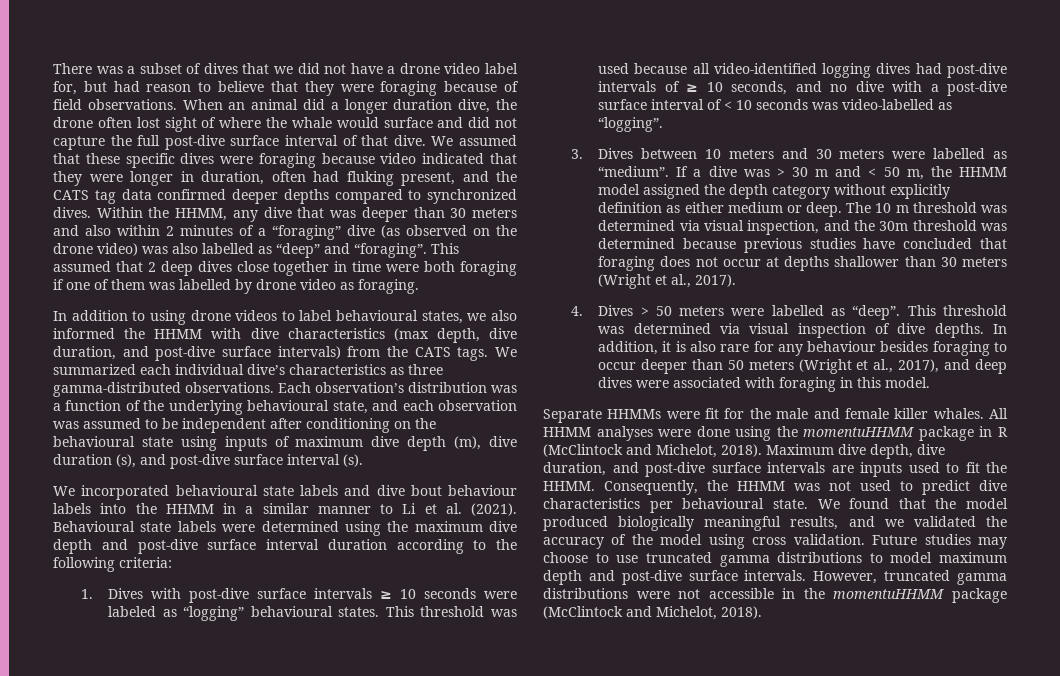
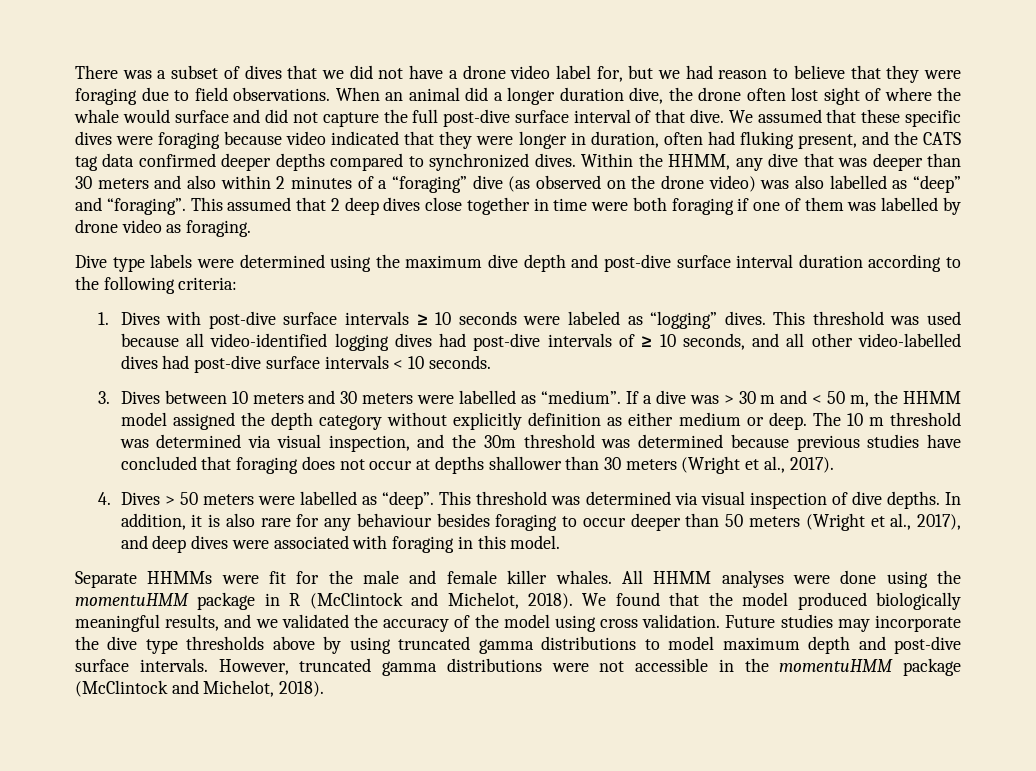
(107, 86) none -> [658,70,681,79] we
[444,81,519,92] because of -> [141,87,189,101] due to
[53,310,517,325] [53,328,517,343] [53,346,517,361] [53,364,443,375] [53,382,517,397] [53,400,517,415] [53,418,436,433] [53,436,518,451] [53,454,363,469] [53,485,517,500] [53,503,517,516] [53,521,172,532] In addition to using drone videos to label behavioural states, we also informed the HHMM with dive characteristics (max depth, dive duration, and post-dive surface intervals) from the CATS tags. We summarized each individual dive’s characteristics as three gamma-distributed observations. Each observation’s distribution was a function of the underlying behavioural state, and each observation was assumed to be independent after conditioning on the behavioural state using inputs of maximum dive depth (m), dive duration (s), and post-dive surface interval (s). // We incorporated behavioural state labels and dive bout behaviour labels into the HHMM in a similar manner to Li et al. (2021). Behavioural state -> [75,255,145,272] Dive type
[250,606,380,617] behavioural states. -> [724,311,766,325] dives.
[830,81,1007,96] [598,99,953,110] [598,117,664,132] no dive with a post-dive surface interval of < 10 seconds was video-labelled as “logging”. -> [786,333,961,347] [120,355,491,373] all other video-labelled dives had post-dive surface intervals < 10 seconds.
[803,427,915,437] momentuHHMM -> [75,593,189,606] momentuHMM
[766,444,945,459] [543,462,1007,477] [543,480,1007,495] [543,498,808,513] Maximum dive depth, dive duration, and post-dive surface intervals are inputs used to fit the HHMM. Consequently, the HHMM was not used to predict dive characteristics per behavioural state. -> (574, 601) none
[543,552,639,563] choose to use -> [875,615,961,632] [75,636,391,654] incorporate the dive type thresholds above by using
[833,589,945,599] momentuHHMM -> [779,659,894,672] momentuHMM

